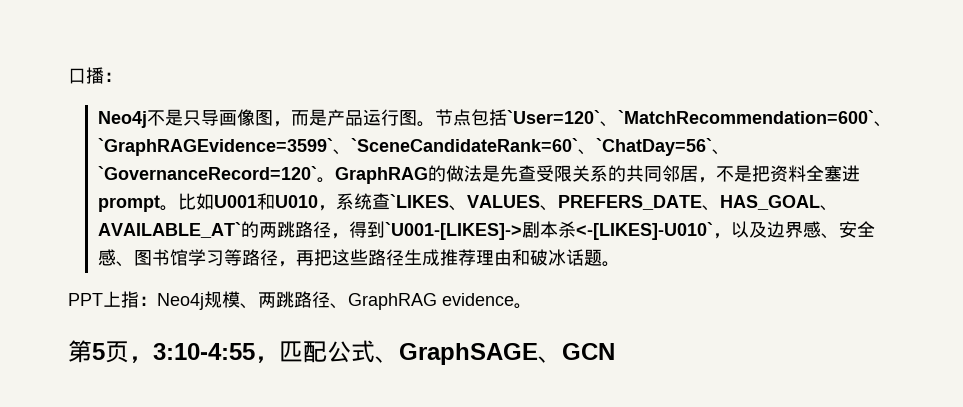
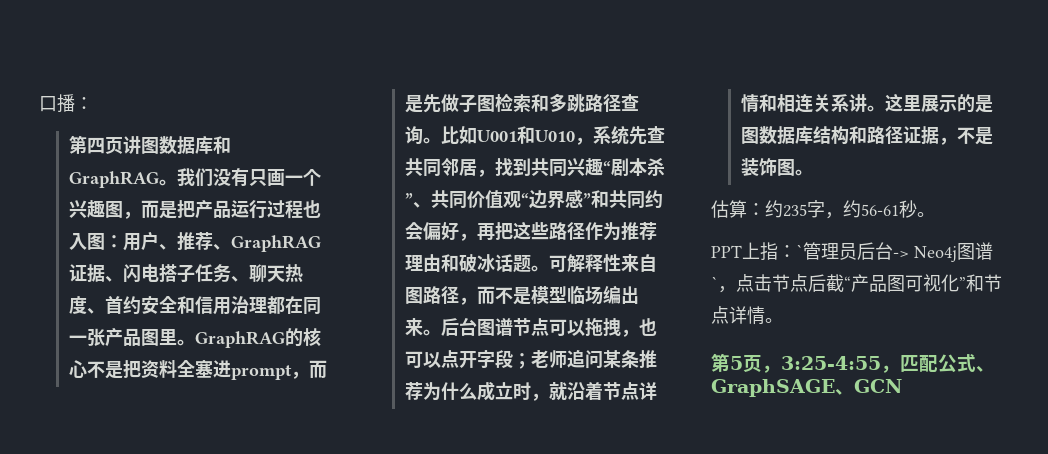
[97,109,255,128] Neo4j不是只导画像 -> [68,135,231,154] [68,168,321,188] [68,200,105,218] 第四页讲图数据库和GraphRAG。我们没有只画一个兴趣
(327, 117) none -> [176,200,195,218] 把
[398,109,892,127] [97,138,730,156] [97,165,716,184] 图。节点包括`User=120`、`MatchRecommendation=600`、`GraphRAGEvidence=3599`、`SceneCandidateRank=60`、`ChatDay=56`、`GovernanceRecord=120`。GraphRAG的做法是先查受限关系的共同邻居， -> [266,200,321,219] [68,231,321,252] [68,264,303,283] [68,296,321,315] [68,328,321,348] [68,360,87,378] 过程也入图：用户、推荐、GraphRAG证据、闪电搭子任务、聊天热度、首约安全和信用治理都在同一张产品图里。GraphRAG的核心
(160, 203) none -> [290,360,327,379] [404,93,639,113] [404,126,423,145] ，而是先做子图检索和多跳路径查询
[371,193,838,211] [97,221,875,240] [97,249,278,267] 查`LIKES、VALUES、PREFERS_DATE、HAS_GOAL、AVAILABLE_AT`的两跳路径，得到`U001-[LIKES]->剧本杀<-[LIKES]-U010`，以及边界感、安全感、图书馆学习等路径 -> [628,126,665,145] [404,158,665,177] [404,189,663,209] [404,222,459,241] 先查共同邻居，找到共同兴趣“剧本杀”、共同价值观“边界感”和共同约会偏好
[403,249,440,266] 生成 -> [584,222,621,241] 作为
[68,291,514,310] // PPT上指：Neo4j规模、两跳路径、GraphRAG evidence -> [548,254,657,272] [404,285,639,305] [404,317,657,337] [404,350,657,369] [404,381,657,401] [740,93,993,113] [740,126,993,145] [740,158,813,176] [711,200,935,219] [711,242,993,262] [711,274,1002,293] [711,306,765,325] 可解释性来自图路径，而不是模型临场编出来。后台图谱节点可以拖拽，也可以点开字段；老师追问某条推荐为什么成立时，就沿着节点详情和相连关系讲。这里展示的是图数据库结构和路径证据，不是装饰图。 // 估算：约235字，约56-61秒。 // PPT上指：`管理员后台-> Neo4j图谱`，点击节点后截“产品图可视化”和节点详情
[153,343,255,360] 3:10-4:55 -> [781,356,881,370] 3:25-4:55

